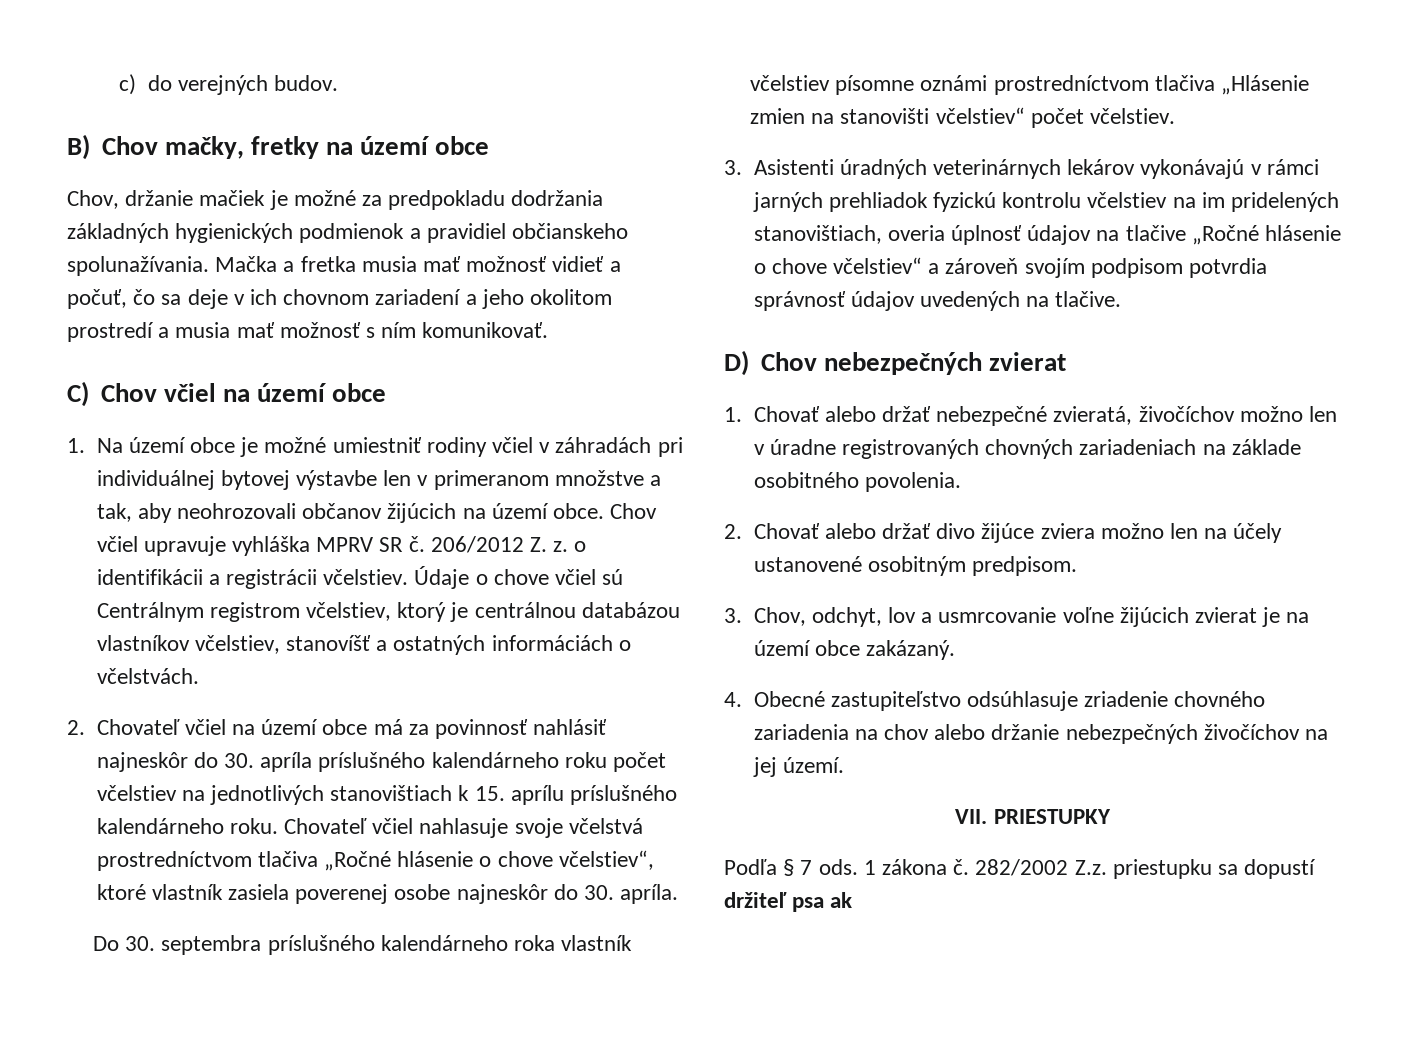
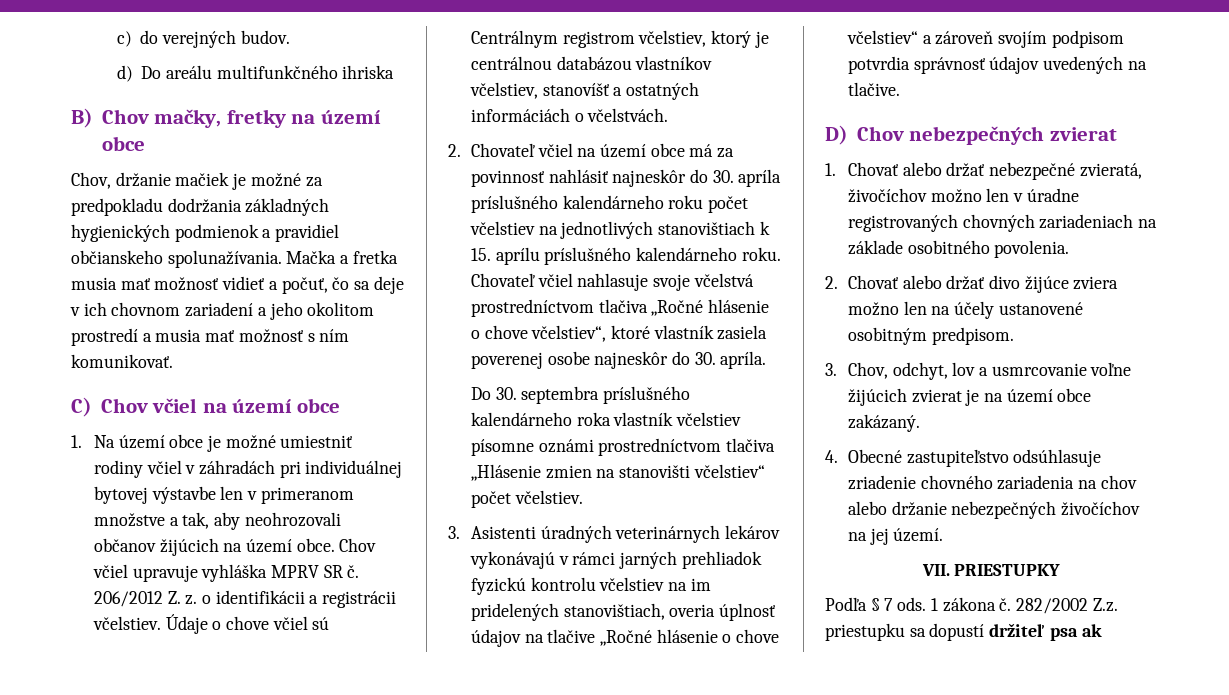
(338, 83) none -> [116,65,395,82] // d) Do areálu multifunkčného ihriska

